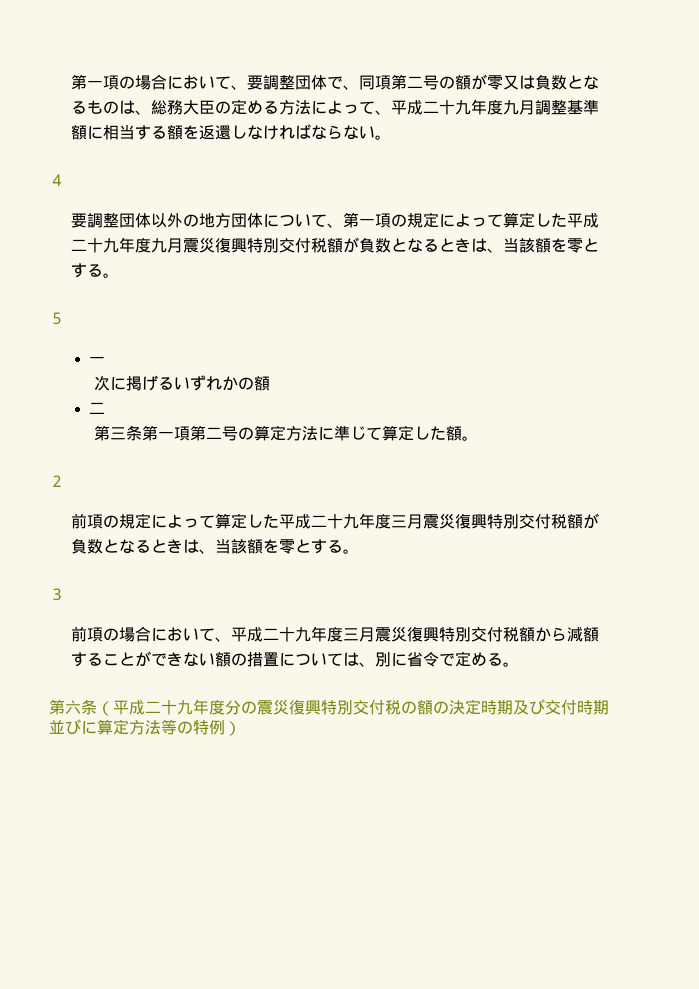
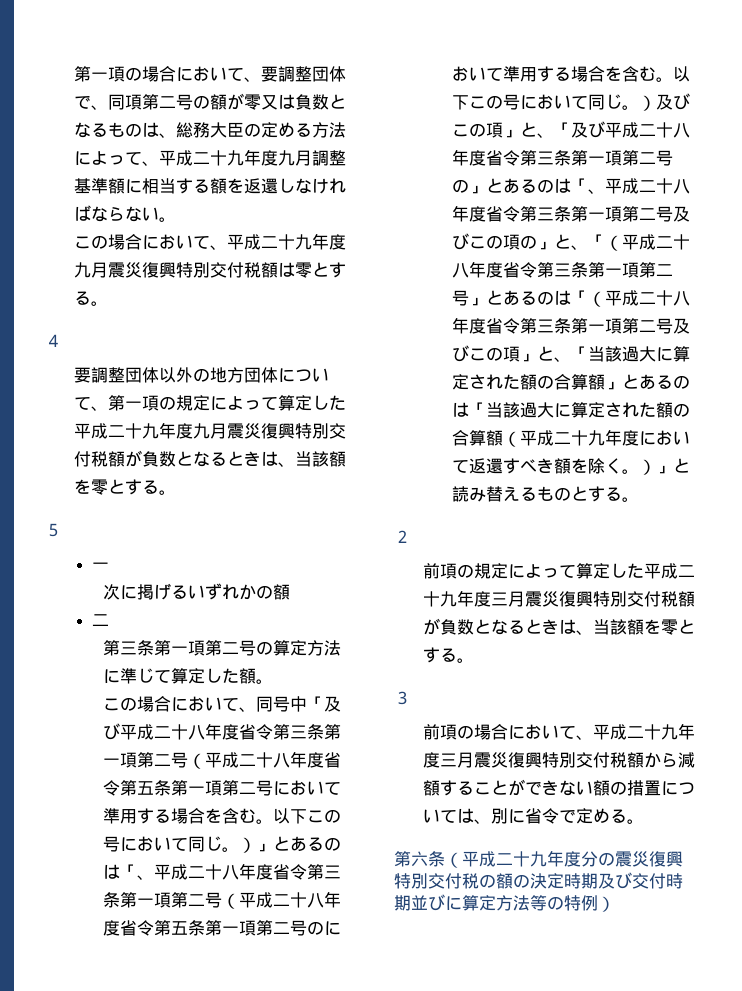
(392, 137) none -> [73,233,346,250] [73,262,346,278] [73,291,108,306] // この場合において、平成二十九年度九月震災復興特別交付税額は零とする。
(478, 438) none -> [102,696,341,712] [102,723,341,740] [102,751,341,769] [102,780,341,796] [102,808,341,824] [102,836,341,853] [102,863,341,880] [102,891,341,909] [102,920,341,936] [451,66,690,82] [451,93,690,111] [451,121,690,138] [451,149,673,166] [451,178,690,194] [451,205,690,222] [451,233,690,251] [451,261,673,278] [451,290,690,307] [451,317,690,334] [451,345,690,362] [451,374,690,390] [451,402,690,418] [451,429,690,447] [451,458,690,475] [451,486,639,502] // この場合において、同号中「及び平成二十八年度省令第三条第一項第二号（平成二十八年度省令第五条第一項第二号において準用する場合を含む。以下この号において同じ。）」とあるのは「、平成二十八年度省令第三条第一項第二号（平成二十八年度省令第五条第一項第二号のにおいて準用する場合を含む。以下この号において同じ。）及びこの項」と、「及び平成二十八年度省令第三条第一項第二号の」とあるのは「、平成二十八年度省令第三条第一項第二号及びこの項の」と、「（平成二十八年度省令第三条第一項第二号」とあるのは「（平成二十八年度省令第三条第一項第二号及びこの項」と、「当該過大に算定された額の合算額」とあるのは「当該過大に算定された額の合算額（平成二十九年度において返還すべき額を除く。）」と読み替えるものとする。

